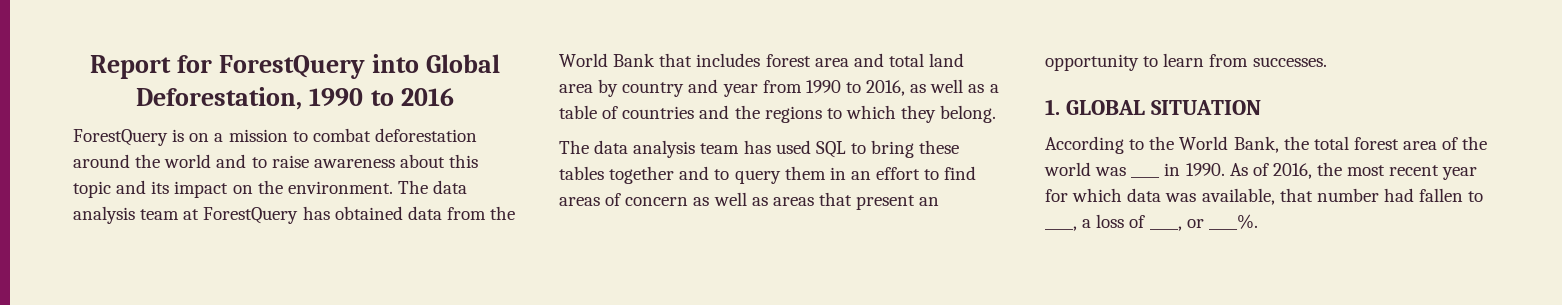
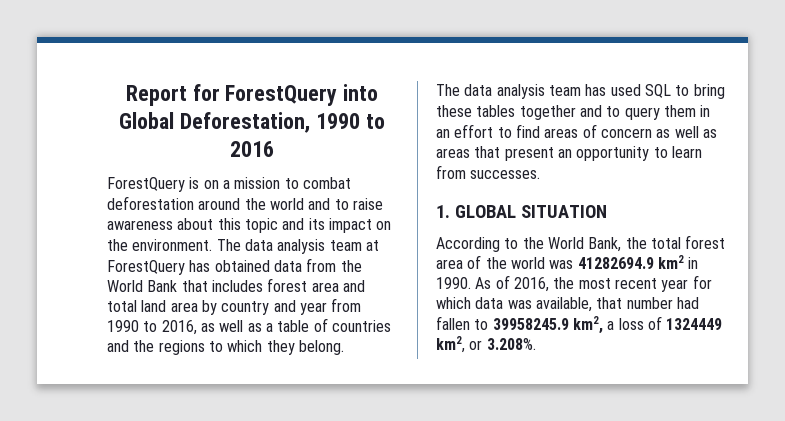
[1131,176,1161,178] ____ -> [577,255,684,269] 41282694.9 km2
[1045,226,1077,231] ____, -> [492,316,603,334] 39958245.9 km2,
[1149,214,1258,231] ____, or ____%. -> [666,318,723,330] [436,336,536,353] 1324449 km2, or 3.208%.

